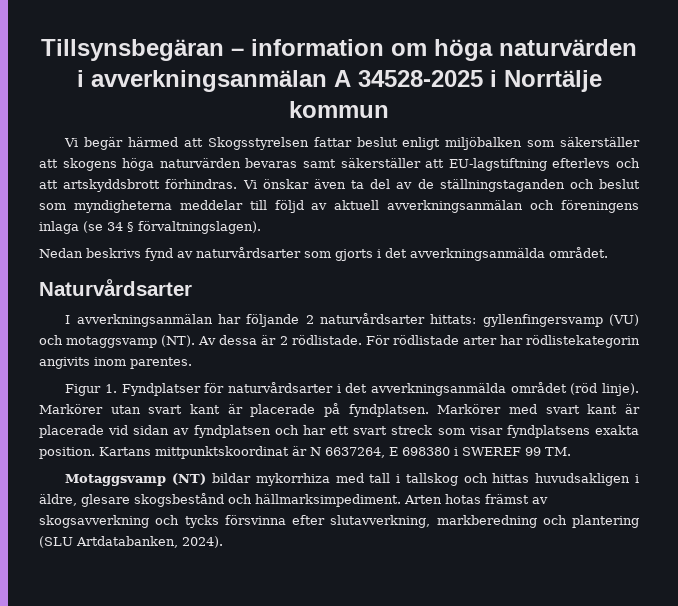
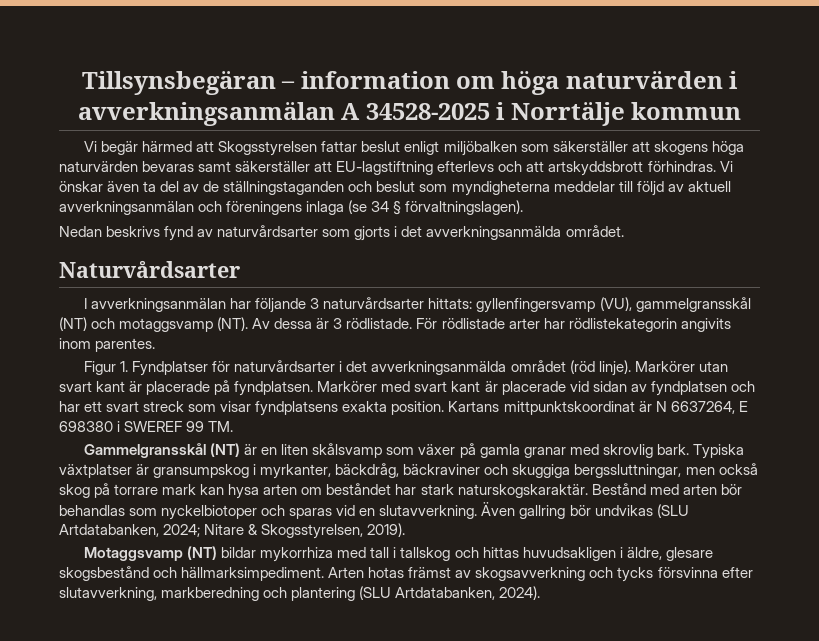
[305,315,314,324] 2 -> [310,298,320,309] 3
[608,314,639,326] (VU) -> [599,297,751,312] [59,317,87,331] (VU), gammelgransskål (NT)
[279,336,288,345] 2 -> [333,318,343,329] 3
(571, 451) none -> [84,443,744,459] [59,463,758,479] [59,483,742,499] [59,502,689,520] [59,523,406,539] // Gammelgransskål (NT) är en liten skålsvamp som växer på gamla granar med skrovlig bark. Typiska växtplatser är gransumpskog i myrkanter, bäckdråg, bäckraviner och skuggiga bergssluttningar, men också skog på torrare mark kan hysa arten om beståndet har stark naturskogskaraktär. Bestånd med arten bör behandlas som nyckelbiotoper och sparas vid en slutavverkning. Även gallring bör undvikas (SLU Artdatabanken, 2024; Nitare & Skogsstyrelsen, 2019).

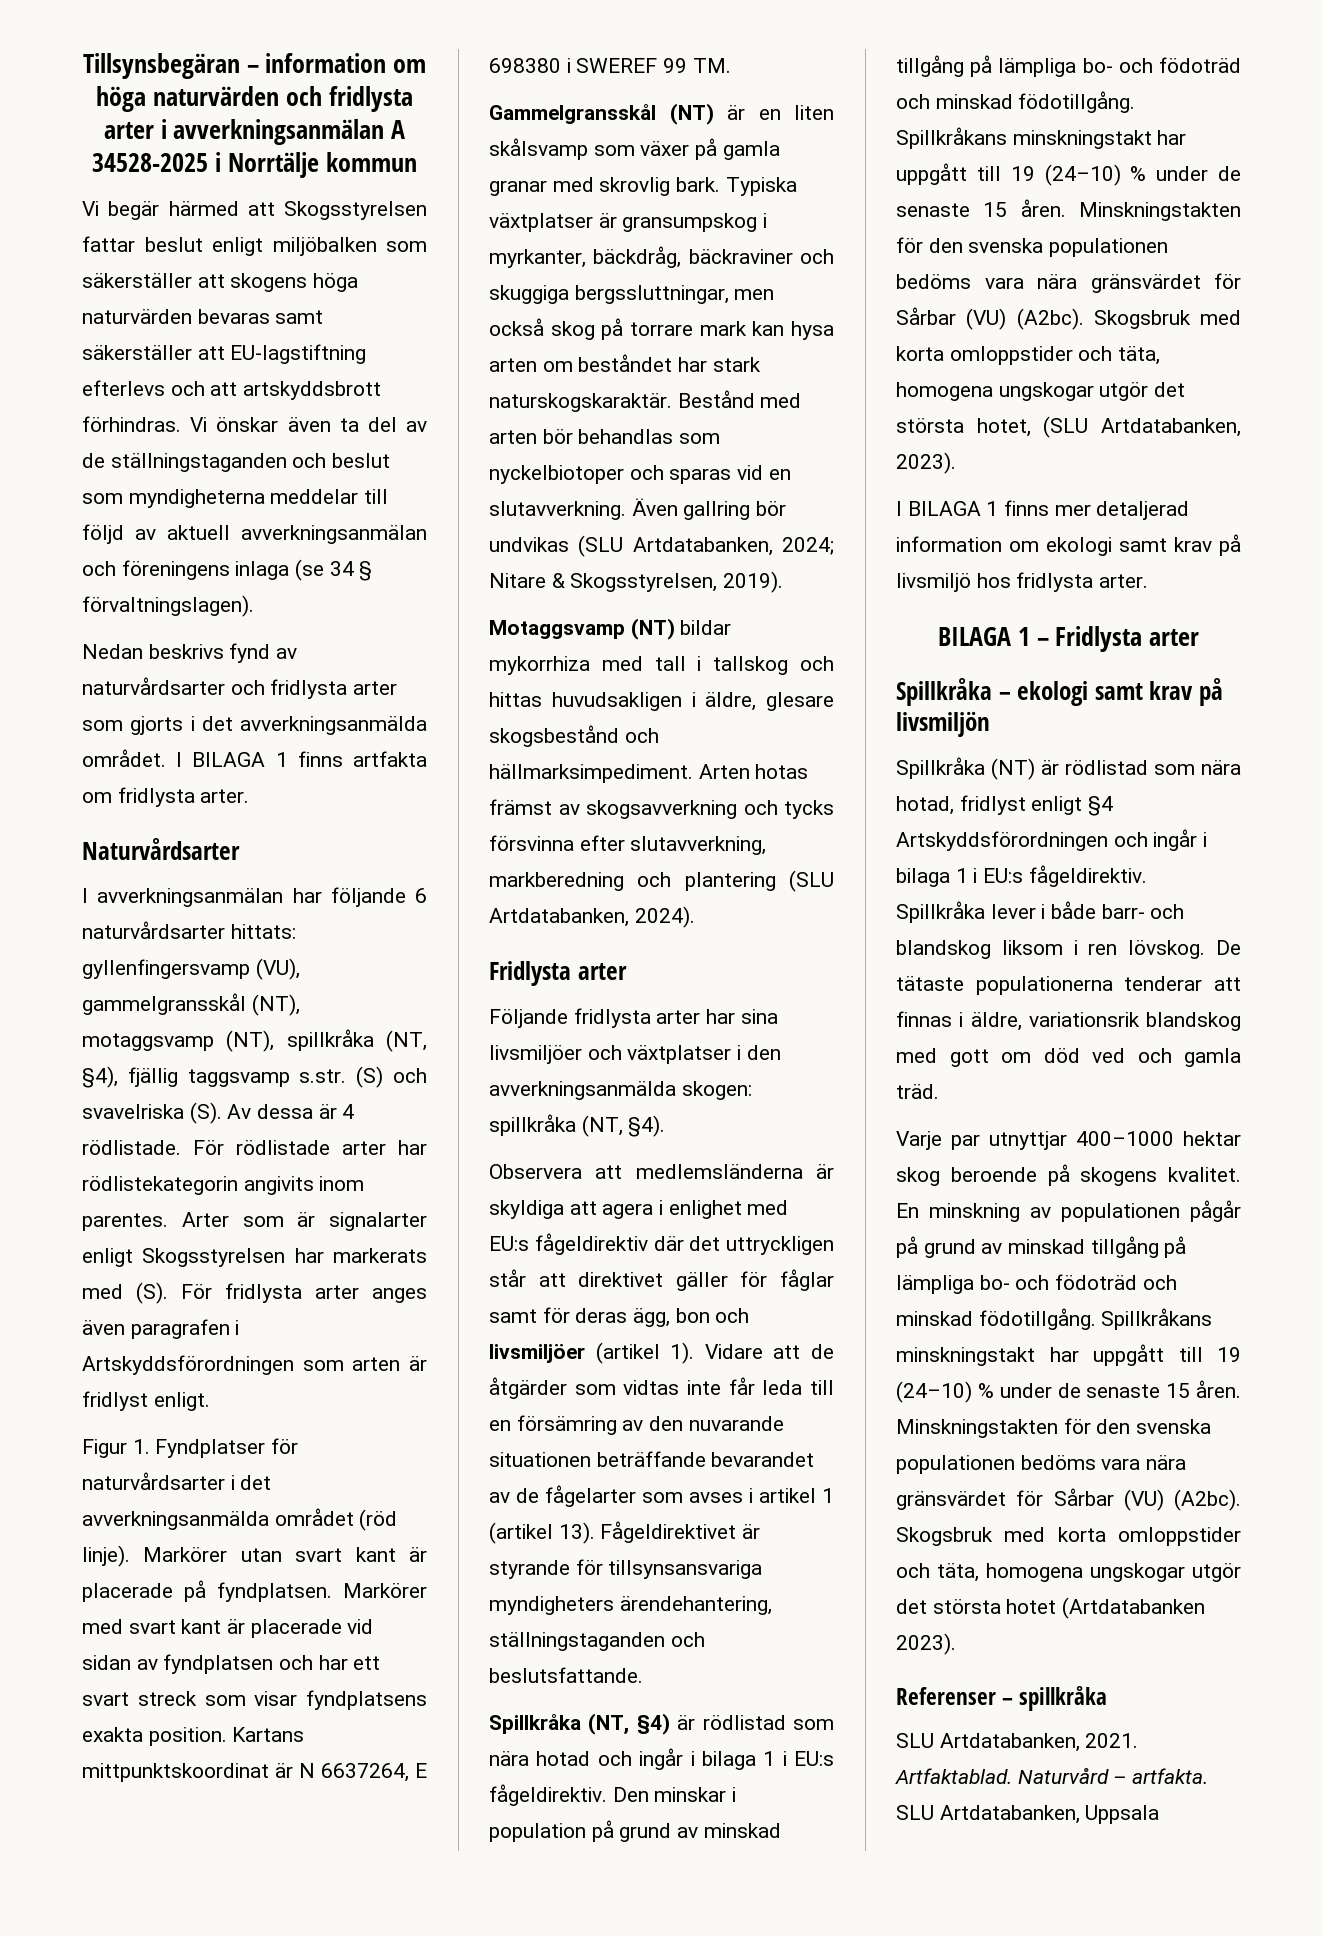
(723, 80) none -> [285,86,413,112] [103,122,154,139] och fridlysta arter
(319, 231) none -> [230,679,398,699] och fridlysta arter
(624, 231) none -> [176,751,427,767] [82,787,250,807] I BILAGA 1 finns artfakta om fridlysta arter.
[310,298,320,309] 3 -> [415,888,427,903] 6
[59,317,249,332] (NT) och motaggsvamp (NT). -> [251,994,300,1016] [82,1029,427,1052] [82,1066,427,1088] [82,1102,222,1124] (NT), motaggsvamp (NT), spillkråka (NT, §4), fjällig taggsvamp s.str. (S) och svavelriska (S).
[333,318,343,329] 3 -> [342,1104,355,1119] 4
(156, 345) none -> [181,1212,427,1231] [82,1248,427,1267] [82,1282,427,1304] [82,1319,240,1339] [82,1355,427,1375] [82,1391,210,1411] Arter som är signalarter enligt Skogsstyrelsen har markerats med (S). För fridlysta arter anges även paragrafen i Artskyddsförordningen som arten är fridlyst enligt.
(541, 593) none -> [489,961,627,986] [489,1008,778,1028] [489,1045,781,1064] [489,1081,752,1100] [489,1114,666,1137] [489,1164,834,1179] [489,1200,789,1219] [489,1233,834,1255] [489,1269,834,1291] [489,1307,750,1327] [489,1342,834,1364] [489,1377,834,1399] [489,1415,784,1435] [489,1451,815,1467] [489,1485,834,1507] [489,1521,761,1544] [489,1559,763,1579] [489,1596,772,1615] [489,1632,705,1651] [489,1667,643,1683] [489,1713,834,1735] [489,1748,834,1770] [489,1784,737,1806] [489,1820,781,1842] [896,55,1241,77] [896,91,1136,113] [896,127,1187,149] [896,163,1241,186] [896,199,1241,221] [896,237,1169,257] [896,273,1241,293] [896,307,1241,330] [896,346,1161,365] [896,382,1186,401] [896,416,1241,438] [896,452,956,474] [896,500,1190,520] [896,534,1241,556] [896,572,1149,592] [937,626,1200,652] [896,678,1224,706] [896,711,990,737] [896,757,1241,780] [896,795,1114,816] [896,829,1208,851] [896,865,1147,887] [896,901,1185,923] [896,940,1241,959] [896,976,1241,995] [896,1011,1241,1031] [896,1048,1241,1067] [896,1084,939,1099] [896,1131,1241,1150] [896,1164,1241,1186] [896,1200,1241,1222] [896,1236,1187,1258] [896,1274,1177,1294] [896,1308,1213,1330] [896,1344,1241,1366] [896,1380,1241,1403] [896,1418,1212,1438] [896,1455,1187,1474] [896,1488,1241,1511] [896,1527,1241,1546] [896,1563,1241,1582] [896,1597,1206,1619] [896,1633,956,1655] [896,1686,1108,1711] [896,1733,1139,1752] [895,1768,1209,1784] [896,1805,1160,1824] // Fridlysta arter // Följande fridlysta arter har sina livsmiljöer och växtplatser i den avverkningsanmälda skogen: spillkråka (NT, §4). // Observera att medlemsländerna är skyldiga att agera i enlighet med EU:s fågeldirektiv där det uttryckligen står att direktivet gäller för fåglar samt för deras ägg, bon och livsmiljöer (artikel 1). Vidare att de åtgärder som vidtas inte får leda till en försämring av den nuvarande situationen beträffande bevarandet av de fågelarter som avses i artikel 1 (artikel 13). Fågeldirektivet är styrande för tillsynsansvariga myndigheters ärendehantering, ställningstaganden och beslutsfattande. // Spillkråka (NT, §4) är rödlistad som nära hotad och ingår i bilaga 1 i EU:s fågeldirektiv. Den minskar i population på grund av minskad tillgång på lämpliga bo- och födoträd och minskad födotillgång. Spillkråkans minskningstakt har uppgått till 19 (24–10) % under de senaste 15 åren. Minskningstakten för den svenska populationen bedöms vara nära gränsvärdet för Sårbar (VU) (A2bc). Skogsbruk med korta omloppstider och täta, homogena ungskogar utgör det största hotet, (SLU Artdatabanken, 2023). // I BILAGA 1 finns mer detaljerad information om ekologi samt krav på livsmiljö hos fridlysta arter. // BILAGA 1 – Fridlysta arter // Spillkråka – ekologi samt krav på livsmiljön // Spillkråka (NT) är rödlistad som nära hotad, fridlyst enligt §4 Artskyddsförordningen och ingår i bilaga 1 i EU:s fågeldirektiv. Spillkråka lever i både barr- och blandskog liksom i ren lövskog. De tätaste populationerna tenderar att finnas i äldre, variationsrik blandskog med gott om död ved och gamla träd. // Varje par utnyttjar 400–1000 hektar skog beroende på skogens kvalitet. En minskning av populationen pågår på grund av minskad tillgång på lämpliga bo- och födoträd och minskad födotillgång. Spillkråkans minskningstakt har uppgått till 19 (24–10) % under de senaste 15 åren. Minskningstakten för den svenska populationen bedöms vara nära gränsvärdet för Sårbar (VU) (A2bc). Skogsbruk med korta omloppstider och täta, homogena ungskogar utgör det största hotet (Artdatabanken 2023). // Referenser – spillkråka // SLU Artdatabanken, 2021. Artfaktablad. Naturvård – artfakta. SLU Artdatabanken, Uppsala

